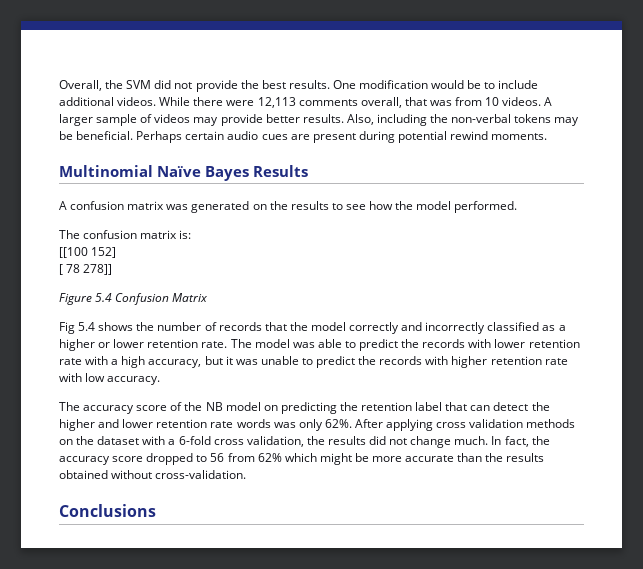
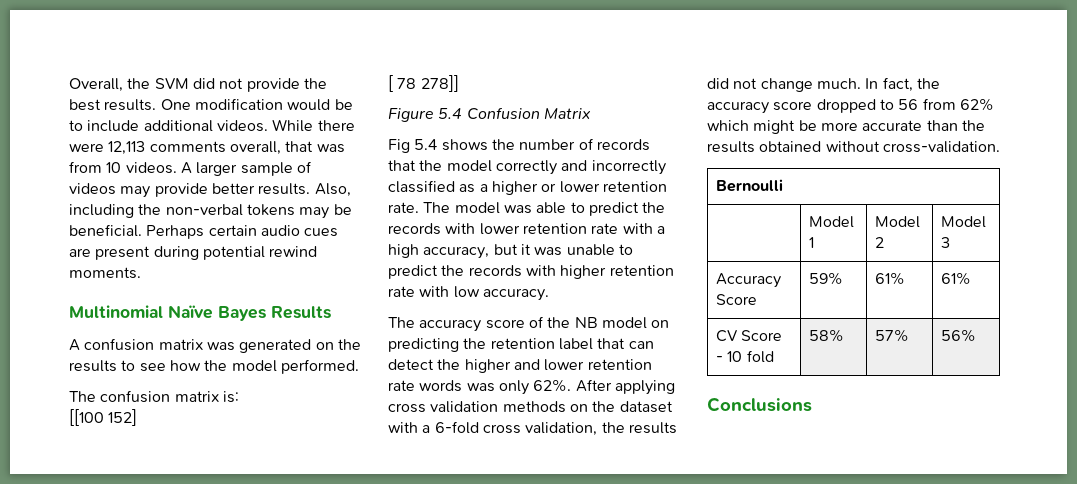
(247, 474) none -> [716,179,784,192] [809,216,855,228] [809,237,815,248] [875,216,921,228] [875,237,885,248] [941,216,987,228] [941,237,951,248] [716,273,782,288] [716,294,758,305] [809,272,844,285] [875,272,906,285] [941,272,972,285] [716,330,783,342] [716,350,774,363] [809,329,845,342] [875,329,910,342] [941,329,977,342] // Bernoulli // | Model 1 | Model 2 | Model 3 // Accuracy Score | 59% | 61% | 61% // CV Score - 10 fold | 58% | 57% | 56%

